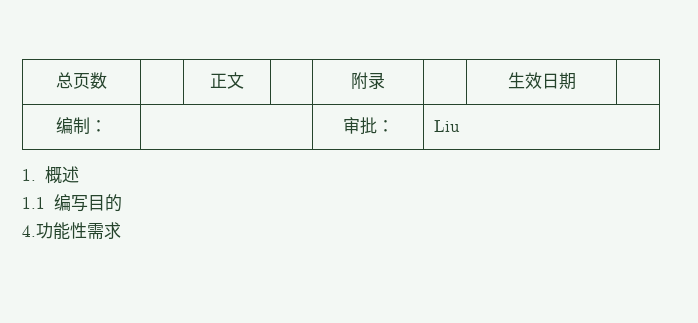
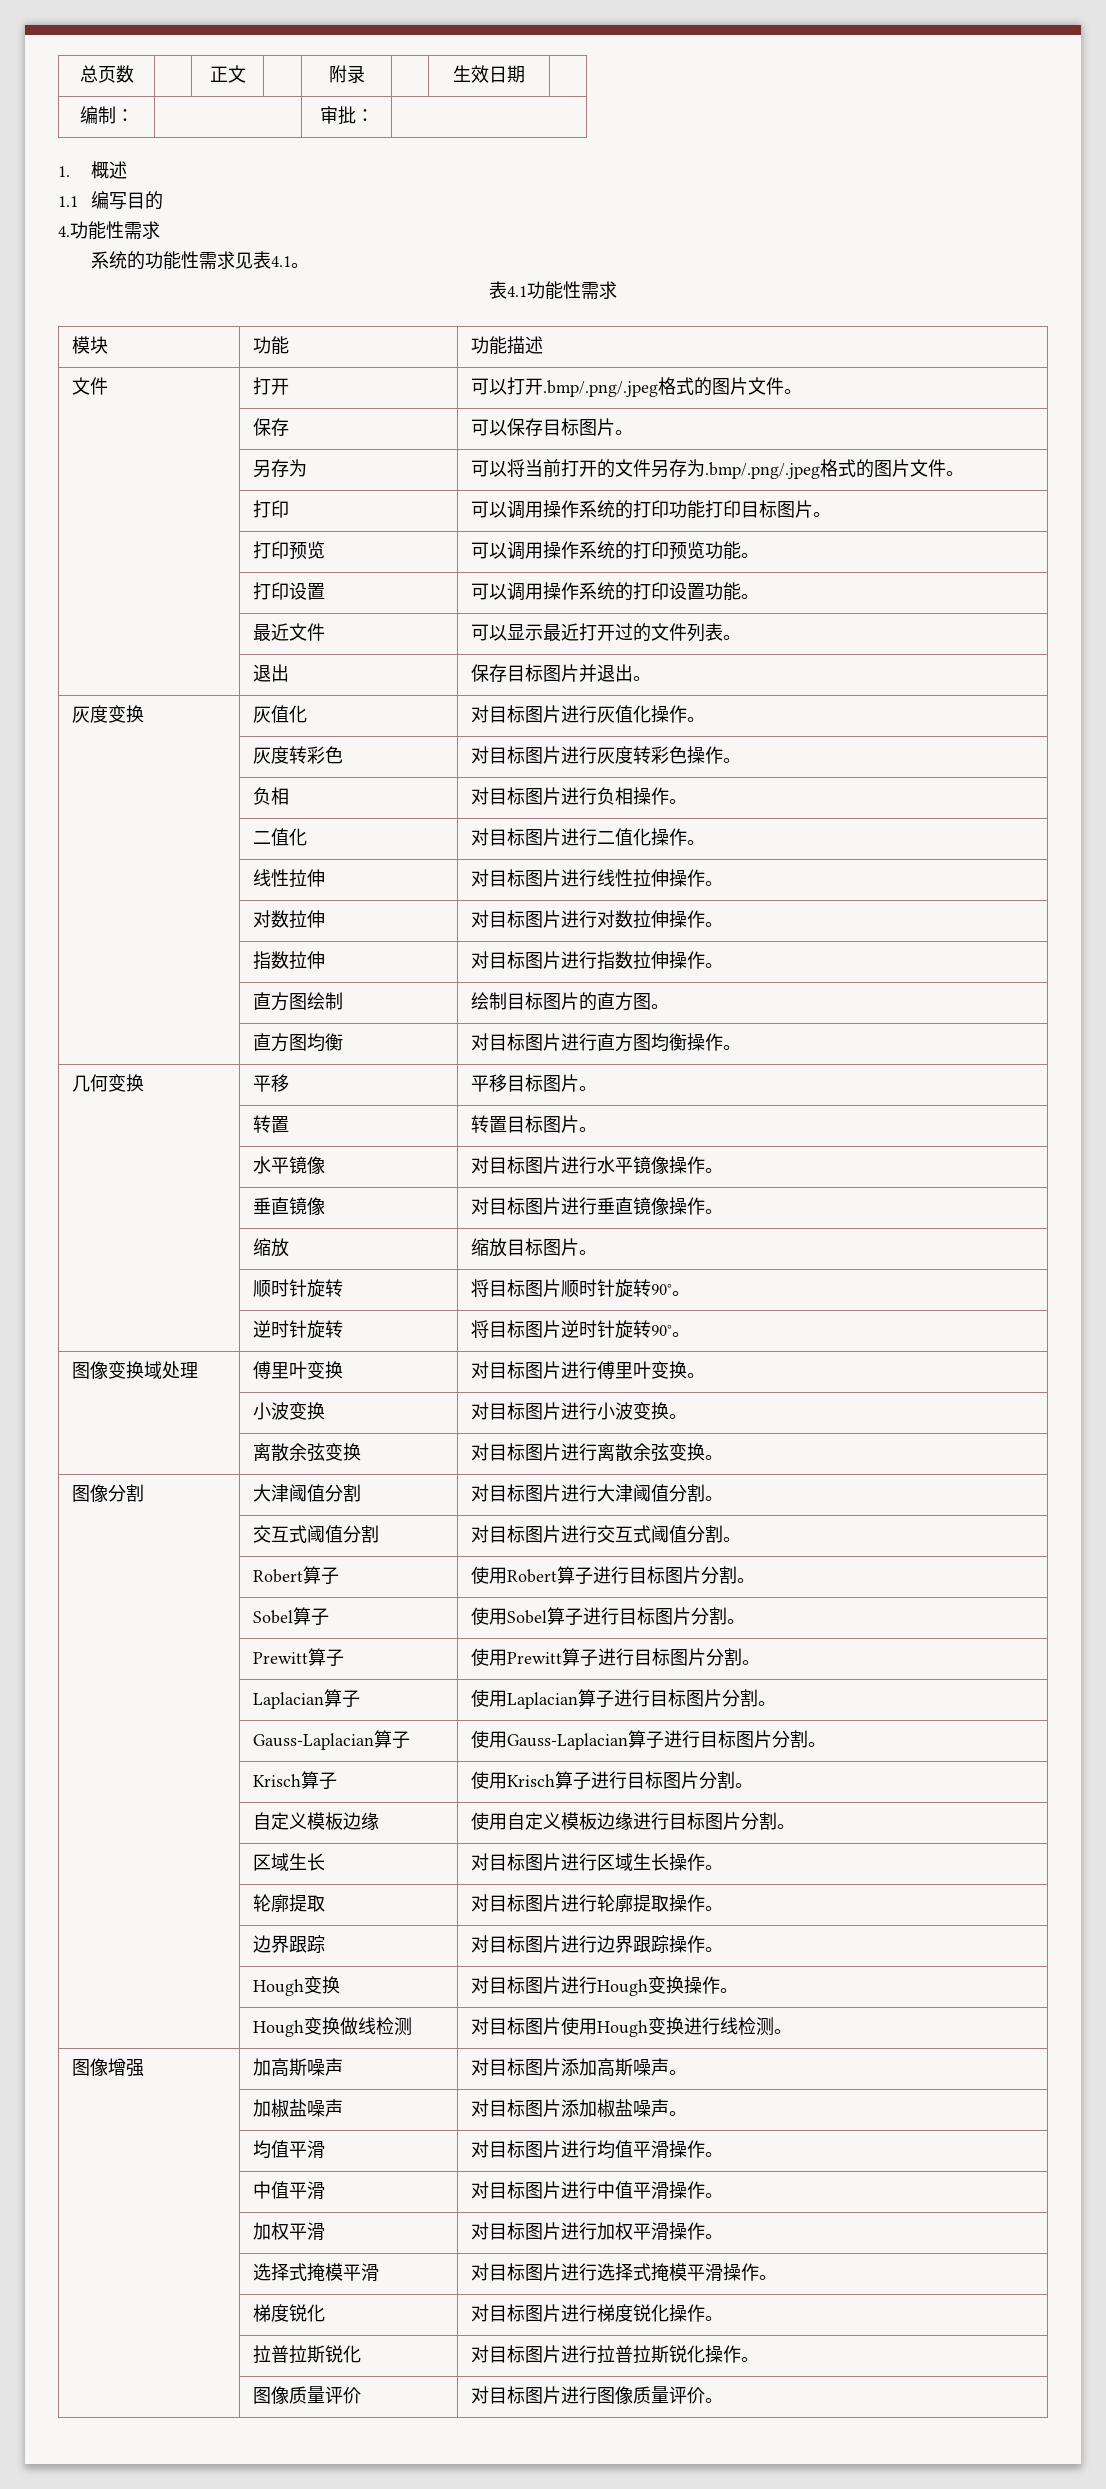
[434,120,461,132] Liu -> (374, 115) none
(121, 230) none -> [91,251,310,270] [489,281,617,300] [72,336,109,354] [253,336,290,355] [471,336,544,355] [72,377,109,395] [253,377,290,395] [471,377,803,397] [253,418,290,436] [471,418,634,436] [253,459,308,478] [471,459,965,479] [253,500,290,518] [471,500,832,519] [253,541,326,560] [471,541,760,560] [253,582,326,600] [471,582,760,601] [253,623,326,641] [471,623,742,642] [253,664,290,682] [471,664,652,682] [72,705,145,723] [253,705,308,723] [471,705,706,723] [253,746,344,764] [471,746,742,764] [253,787,290,805] [471,787,688,805] [253,828,308,846] [471,828,706,846] [253,869,326,888] [471,869,724,888] [253,910,326,929] [471,910,724,929] [253,951,326,970] [471,951,724,970] [253,992,344,1011] [471,992,670,1011] [253,1033,344,1052] [471,1033,742,1052] [72,1074,145,1092] [253,1074,290,1092] [471,1074,598,1092] [253,1115,290,1133] [471,1115,598,1133] [253,1156,326,1174] [471,1156,724,1174] [253,1197,326,1215] [471,1197,724,1215] [253,1238,290,1257] [471,1238,598,1257] [253,1279,344,1298] [471,1279,691,1298] [253,1320,344,1339] [471,1320,691,1339] [72,1361,199,1379] [253,1361,344,1379] [471,1361,706,1379] [253,1402,326,1420] [471,1402,688,1420] [253,1443,362,1462] [471,1443,724,1462] [72,1484,145,1502] [253,1484,362,1502] [471,1484,724,1502] [253,1525,380,1543] [471,1525,742,1543] [253,1566,340,1585] [471,1566,756,1585] [253,1607,330,1626] [471,1607,746,1626] [253,1648,345,1667] [471,1648,761,1667] [253,1689,361,1709] [471,1689,777,1709] [253,1730,411,1750] [471,1730,827,1750] [253,1771,338,1790] [471,1771,754,1790] [253,1812,380,1830] [471,1812,796,1830] [253,1853,326,1871] [471,1853,724,1871] [253,1894,326,1912] [471,1894,724,1912] [253,1935,326,1953] [471,1935,724,1953] [253,1976,341,1996] [471,1976,739,1996] [253,2017,413,2037] [471,2017,793,2037] [72,2058,145,2077] [253,2058,344,2077] [471,2058,688,2077] [253,2099,344,2118] [471,2099,688,2118] [253,2140,326,2159] [471,2140,724,2159] [253,2181,326,2199] [471,2181,724,2199] [253,2222,326,2240] [471,2222,724,2240] [253,2263,380,2281] [471,2263,778,2281] [253,2304,326,2322] [471,2304,724,2322] [253,2345,362,2364] [471,2345,760,2364] [253,2386,362,2404] [471,2386,724,2404] // 系统的功能性需求见表4.1。 // 表4.1功能性需求 // 模块 | 功能 | 功能描述 // 文件 | 打开 | 可以打开.bmp/.png/.jpeg格式的图片文件。 // | 保存 | 可以保存目标图片。 // | 另存为 | 可以将当前打开的文件另存为.bmp/.png/.jpeg格式的图片文件。 // | 打印 | 可以调用操作系统的打印功能打印目标图片。 // | 打印预览 | 可以调用操作系统的打印预览功能。 // | 打印设置 | 可以调用操作系统的打印设置功能。 // | 最近文件 | 可以显示最近打开过的文件列表。 // | 退出 | 保存目标图片并退出。 // 灰度变换 | 灰值化 | 对目标图片进行灰值化操作。 // | 灰度转彩色 | 对目标图片进行灰度转彩色操作。 // | 负相 | 对目标图片进行负相操作。 // | 二值化 | 对目标图片进行二值化操作。 // | 线性拉伸 | 对目标图片进行线性拉伸操作。 // | 对数拉伸 | 对目标图片进行对数拉伸操作。 // | 指数拉伸 | 对目标图片进行指数拉伸操作。 // | 直方图绘制 | 绘制目标图片的直方图。 // | 直方图均衡 | 对目标图片进行直方图均衡操作。 // 几何变换 | 平移 | 平移目标图片。 // | 转置 | 转置目标图片。 // | 水平镜像 | 对目标图片进行水平镜像操作。 // | 垂直镜像 | 对目标图片进行垂直镜像操作。 // | 缩放 | 缩放目标图片。 // | 顺时针旋转 | 将目标图片顺时针旋转90°。 // | 逆时针旋转 | 将目标图片逆时针旋转90°。 // 图像变换域处理 | 傅里叶变换 | 对目标图片进行傅里叶变换。 // | 小波变换 | 对目标图片进行小波变换。 // | 离散余弦变换 | 对目标图片进行离散余弦变换。 // 图像分割 | 大津阈值分割 | 对目标图片进行大津阈值分割。 // | 交互式阈值分割 | 对目标图片进行交互式阈值分割。 // | Robert算子 | 使用Robert算子进行目标图片分割。 // | Sobel算子 | 使用Sobel算子进行目标图片分割。 // | Prewitt算子 | 使用Prewitt算子进行目标图片分割。 // | Laplacian算子 | 使用Laplacian算子进行目标图片分割。 // | Gauss-Laplacian算子 | 使用Gauss-Laplacian算子进行目标图片分割。 // | Krisch算子 | 使用Krisch算子进行目标图片分割。 // | 自定义模板边缘 | 使用自定义模板边缘进行目标图片分割。 // | 区域生长 | 对目标图片进行区域生长操作。 // | 轮廓提取 | 对目标图片进行轮廓提取操作。 // | 边界跟踪 | 对目标图片进行边界跟踪操作。 // | Hough变换 | 对目标图片进行Hough变换操作。 // | Hough变换做线检测 | 对目标图片使用Hough变换进行线检测。 // 图像增强 | 加高斯噪声 | 对目标图片添加高斯噪声。 // | 加椒盐噪声 | 对目标图片添加椒盐噪声。 // | 均值平滑 | 对目标图片进行均值平滑操作。 // | 中值平滑 | 对目标图片进行中值平滑操作。 // | 加权平滑 | 对目标图片进行加权平滑操作。 // | 选择式掩模平滑 | 对目标图片进行选择式掩模平滑操作。 // | 梯度锐化 | 对目标图片进行梯度锐化操作。 // | 拉普拉斯锐化 | 对目标图片进行拉普拉斯锐化操作。 // | 图像质量评价 | 对目标图片进行图像质量评价。

